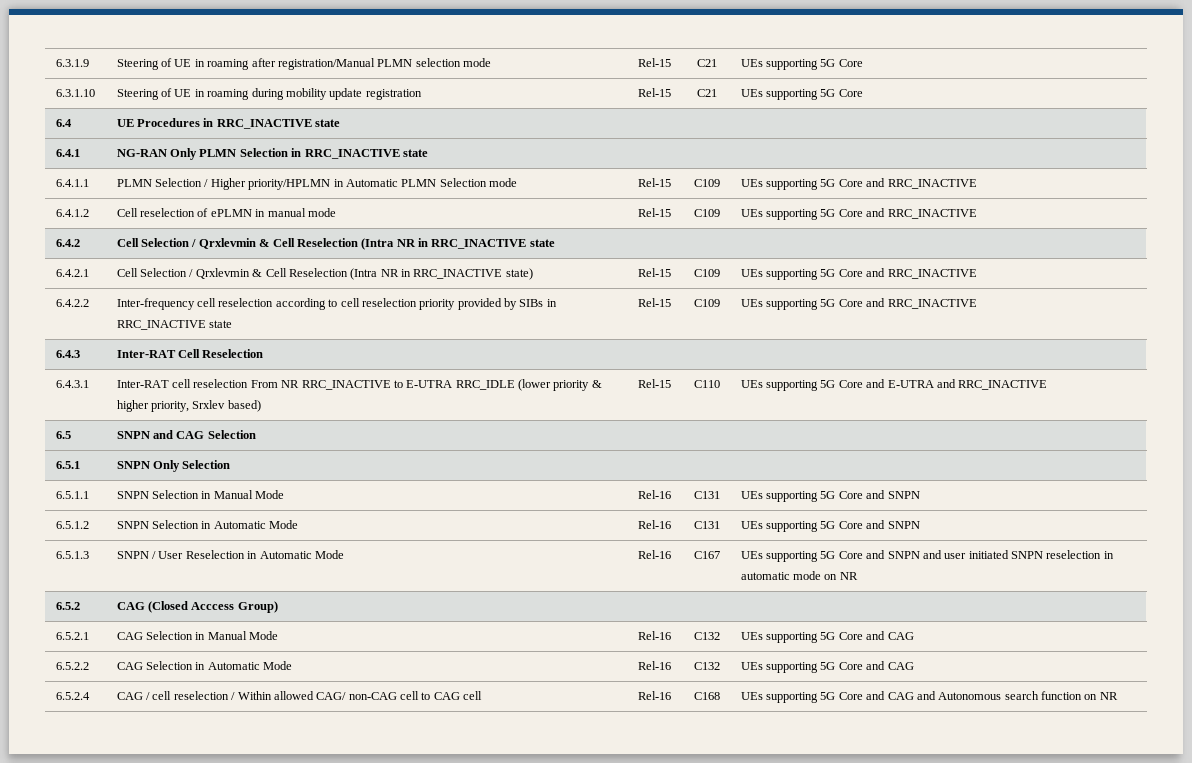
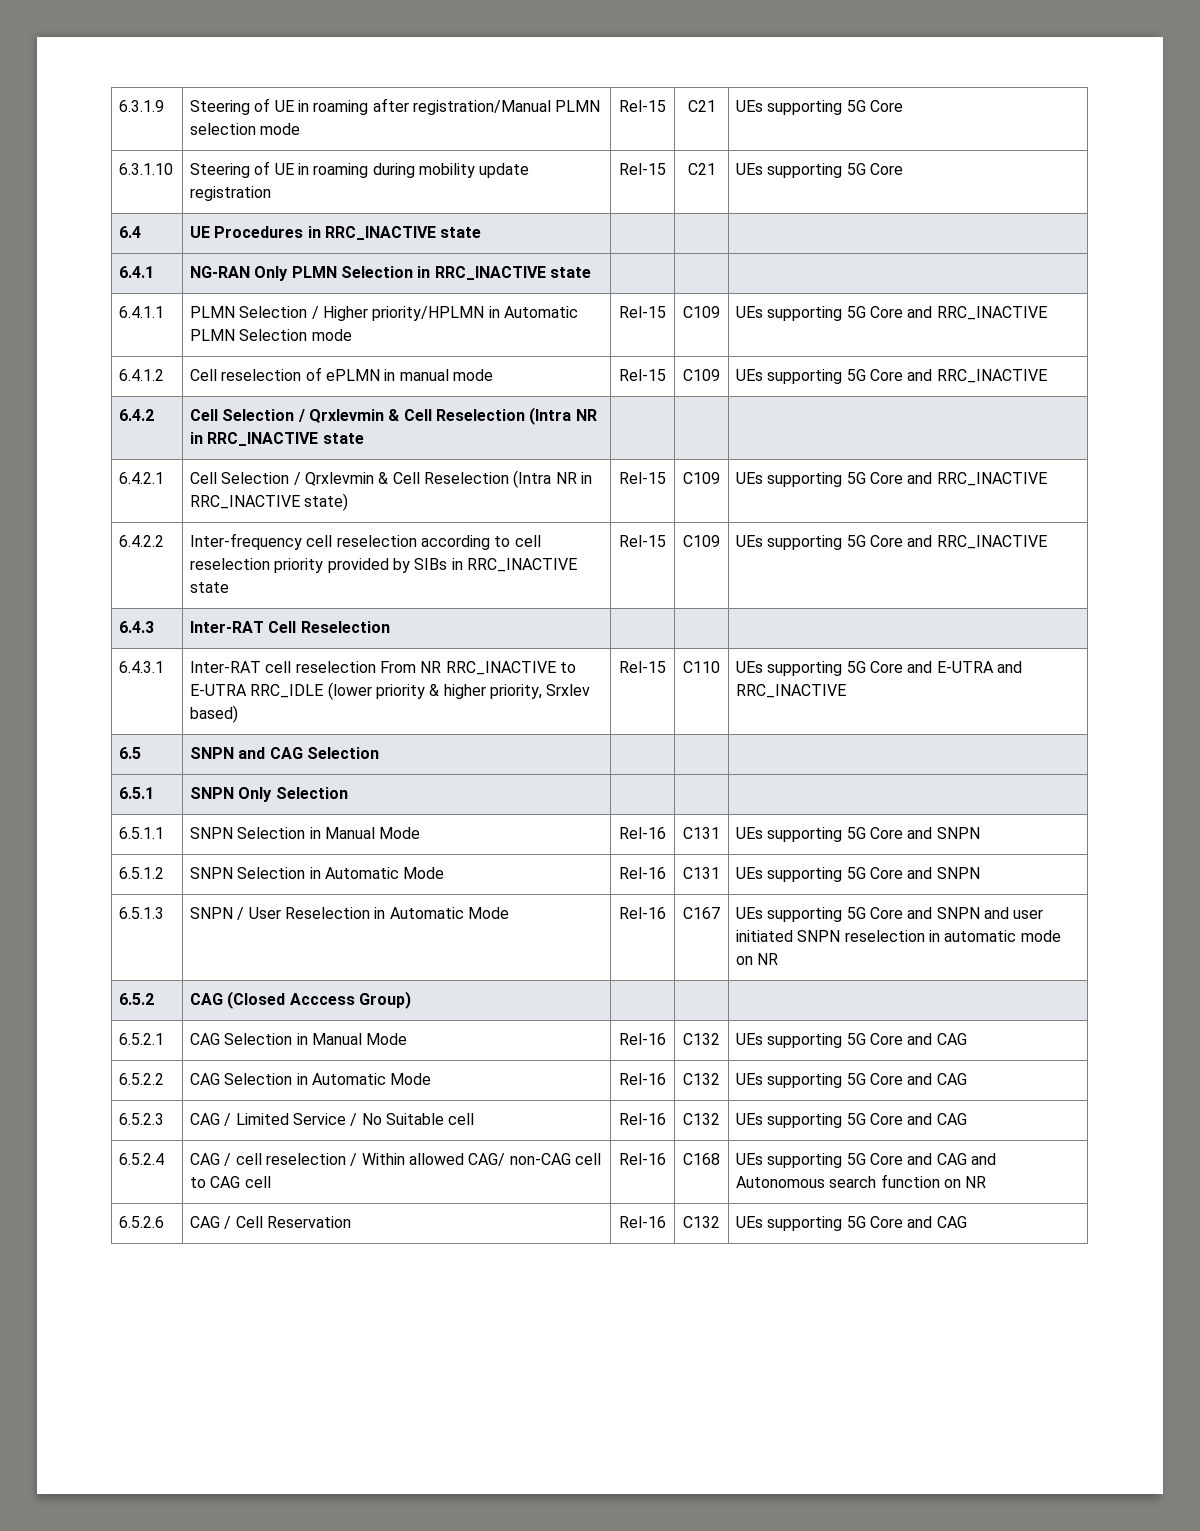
(914, 666) none -> [119,1113,165,1125] [190,1113,475,1126] [619,1113,666,1125] [683,1113,720,1125] [736,1113,967,1128] // 6.5.2.3 | CAG / Limited Service / No Suitable cell | Rel-16 | C132 | UEs supporting 5G Core and CAG
(1118, 696) none -> [119,1216,165,1228] [190,1216,352,1229] [619,1216,666,1228] [683,1216,720,1228] [736,1216,967,1231] // 6.5.2.6 | CAG / Cell Reservation | Rel-16 | C132 | UEs supporting 5G Core and CAG

